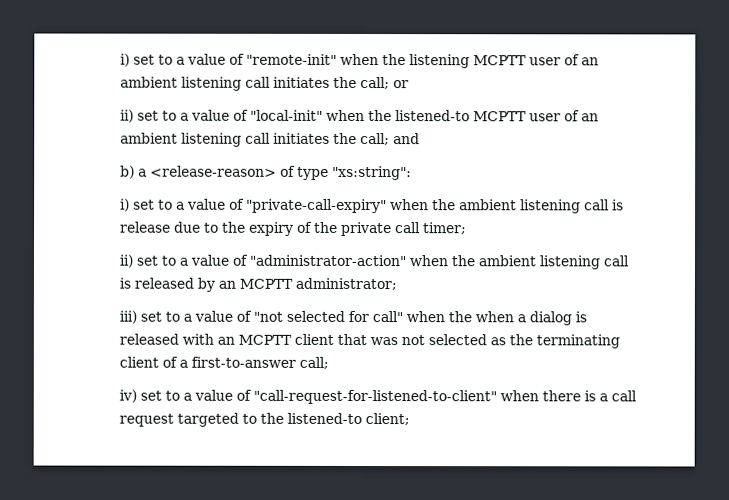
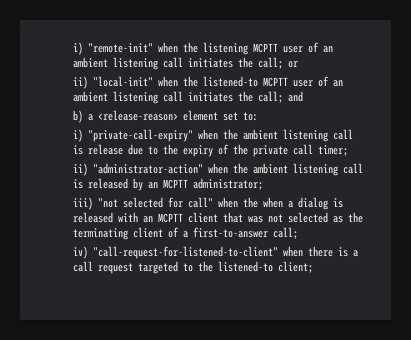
[120,53,246,67] i) set to a value of -> [73,42,84,55] i)
[137,109,250,121] set to a value of -> (89, 82) none
[280,165,413,181] [120,198,246,212] of type "xs:string": // i) set to a value of -> [183,110,259,121] [73,129,84,142] element set to: // i)
[136,254,249,266] set to a value of -> (89, 169) none
[140,310,253,322] set to a value of -> (94, 203) none
[140,389,253,401] set to a value of -> (89, 252) none

